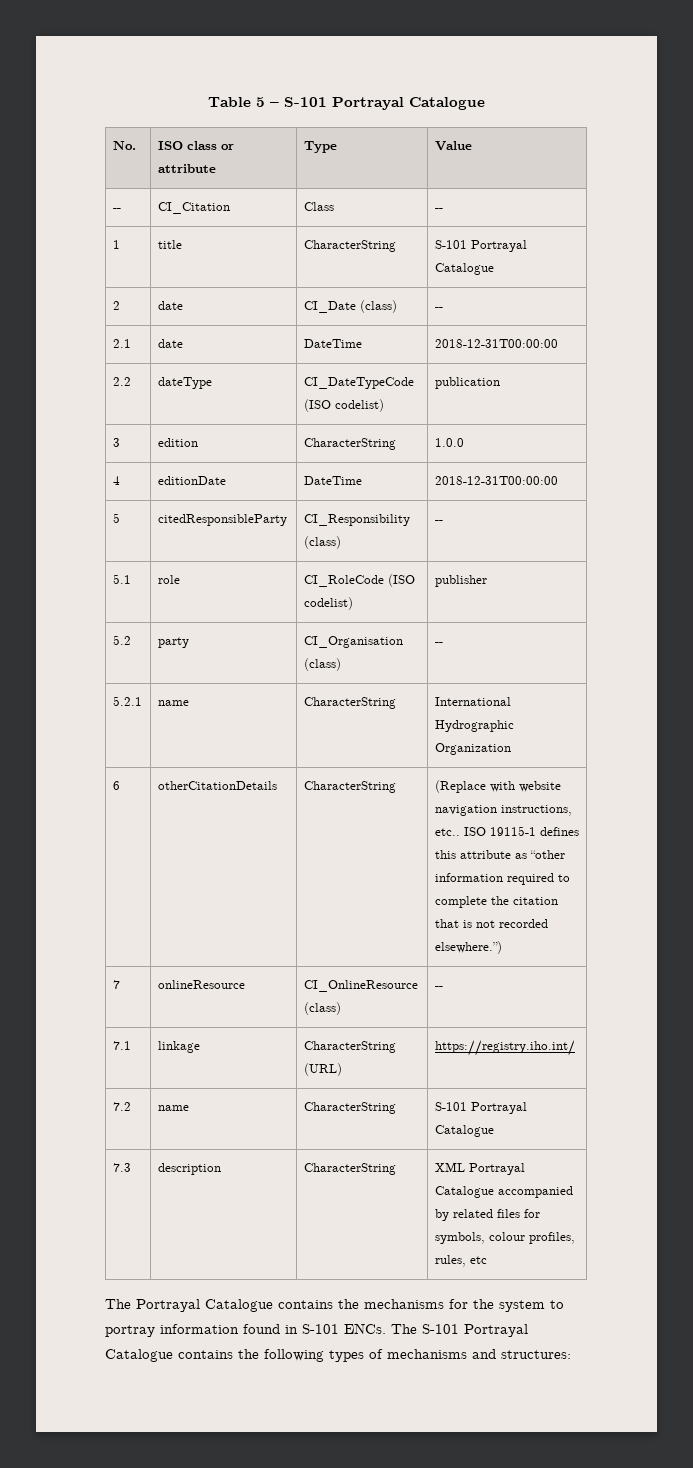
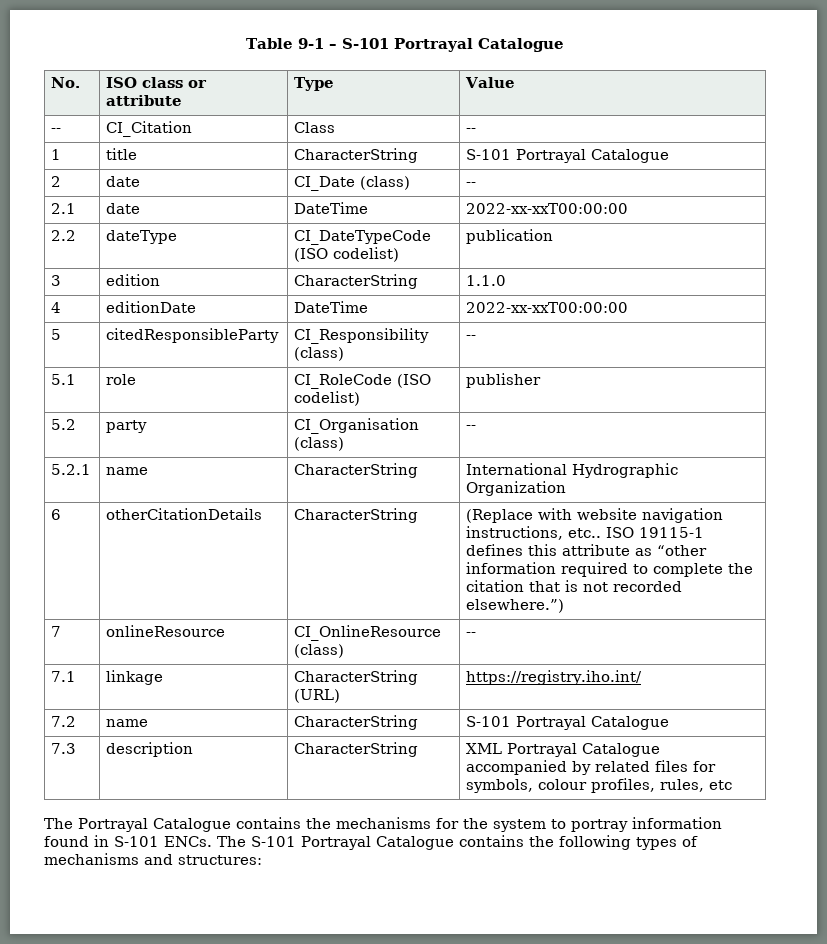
[256,97,265,107] 5 -> [297,38,324,49] 9-1
[434,339,558,348] 2018-12-31T00:00:00 -> [466,203,629,214] 2022-xx-xxT00:00:00
[434,438,464,447] 1.0.0 -> [466,275,507,286] 1.1.0
[434,476,558,485] 2018-12-31T00:00:00 -> [466,302,629,313] 2022-xx-xxT00:00:00

